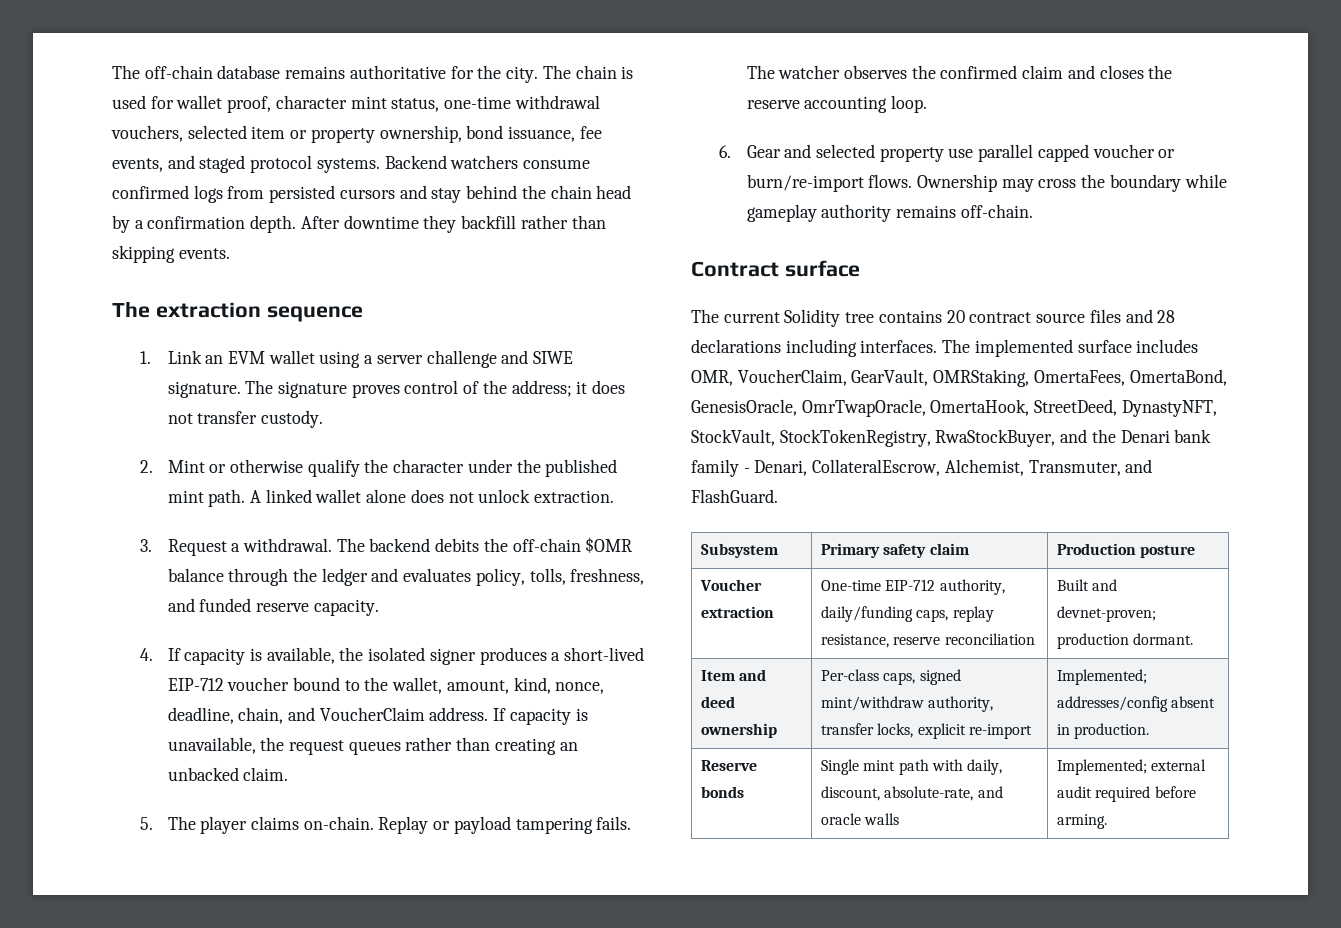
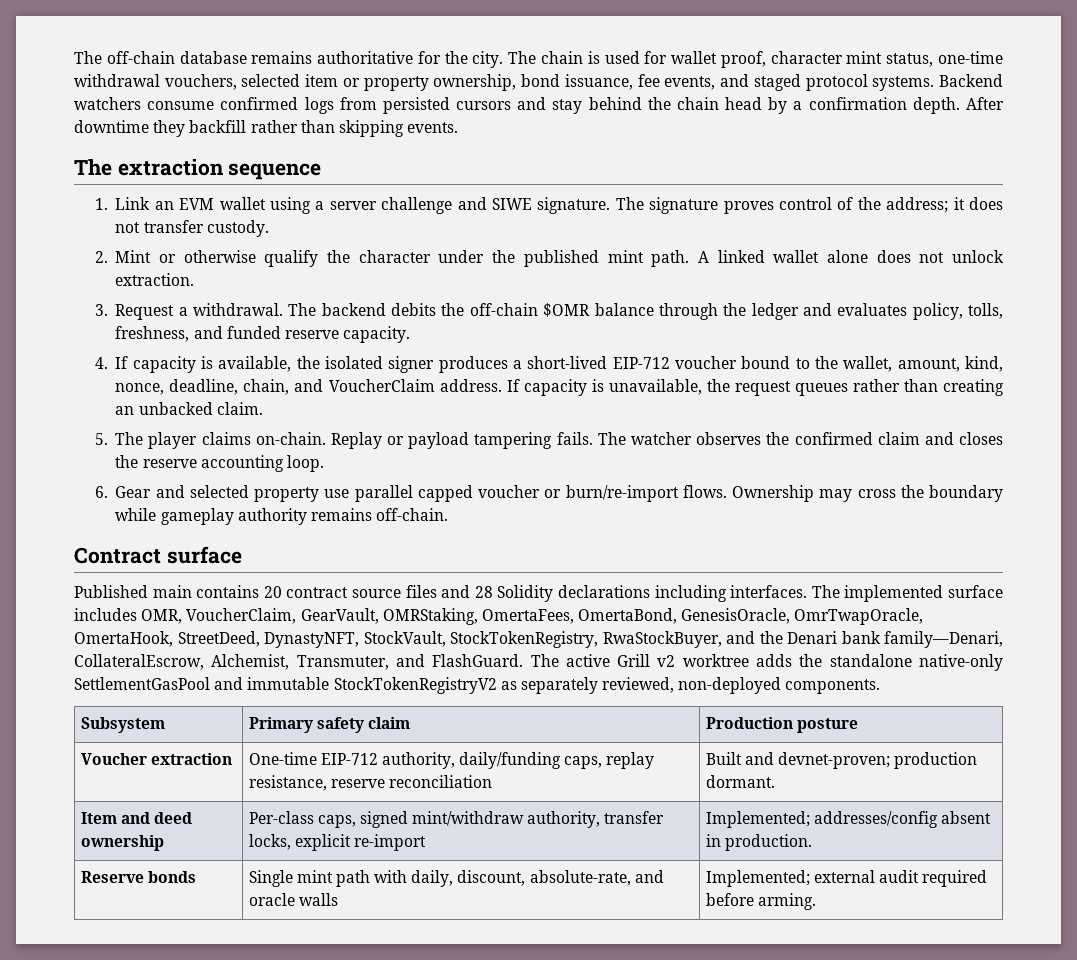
[691,309,875,327] The current Solidity tree -> [74,585,192,598] Published main
(1176, 316) none -> [497,585,554,602] Solidity
[691,459,808,477] family - Denari, -> [884,631,1003,648] family—Denari,
(778, 496) none -> [530,654,1003,671] [74,677,881,694] The active Grill v2 worktree adds the standalone native-only SettlementGasPool and immutable StockTokenRegistryV2 as separately reviewed, non-deployed components.

